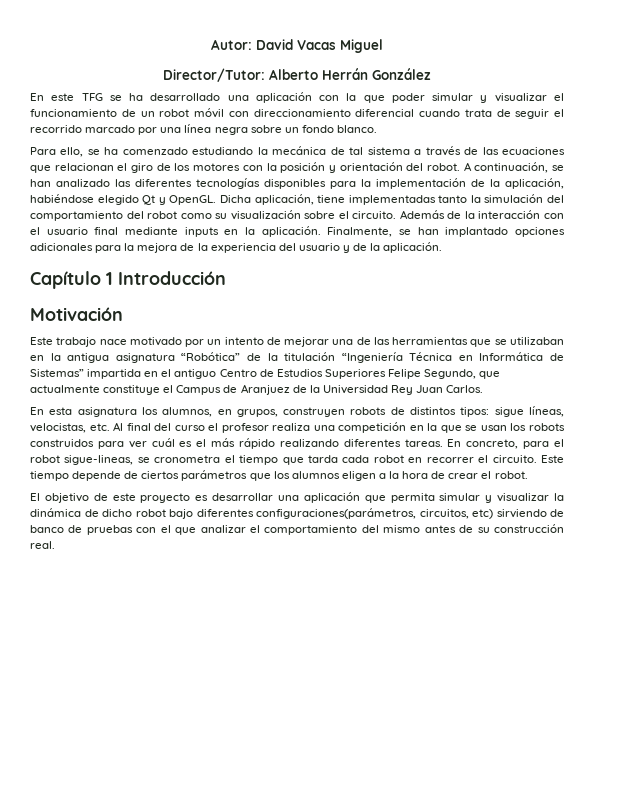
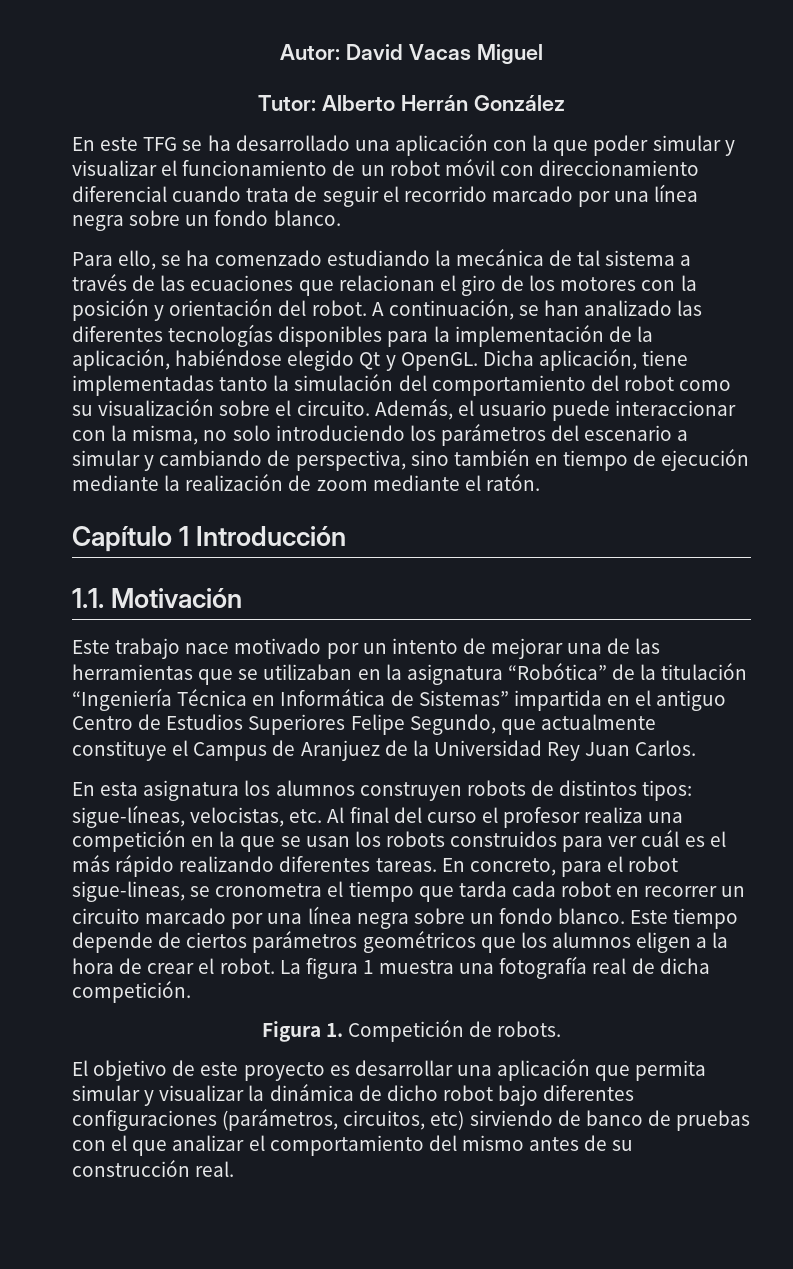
[163,68,265,82] Director/Tutor: -> [258,95,317,111] Tutor:
[399,210,565,219] [30,226,565,237] [30,242,443,253] Además de la interacción con el usuario final mediante inputs en la aplicación. Finalmente, se han implantado opciones adicionales para la mejora de la experiencia del usuario y de la aplicación. -> [374,399,737,421] [72,424,689,446] [72,449,750,471] [72,474,540,491] Además, el usuario puede interaccionar con la misma, no solo introduciendo los parámetros del escenario a simular y cambiando de perspectiva, sino también en tiempo de ejecución mediante la realización de zoom mediante el ratón.
(226, 278) none -> [72,588,104,608] 1.1.
[67,353,110,363] antigua -> (402, 672) none
[162,407,278,417] alumnos, en grupos, -> [275,780,355,796] alumnos
[494,406,565,417] sigue líneas, -> [72,805,185,828] sigue-líneas,
[478,455,537,463] el circuito. -> [721,886,746,897] [72,906,626,929] un circuito marcado por una línea negra sobre un fondo blanco.
(248, 475) none -> [362,931,476,953] geométricos
(528, 475) none -> [279,956,710,979] [72,981,191,1003] [261,1020,562,1042] La figura 1 muestra una fotografía real de dicha competición. // Figura 1. Competición de robots.
[256,508,416,519] configuraciones(parámetros, -> [72,1109,339,1131] configuraciones (parámetros,

